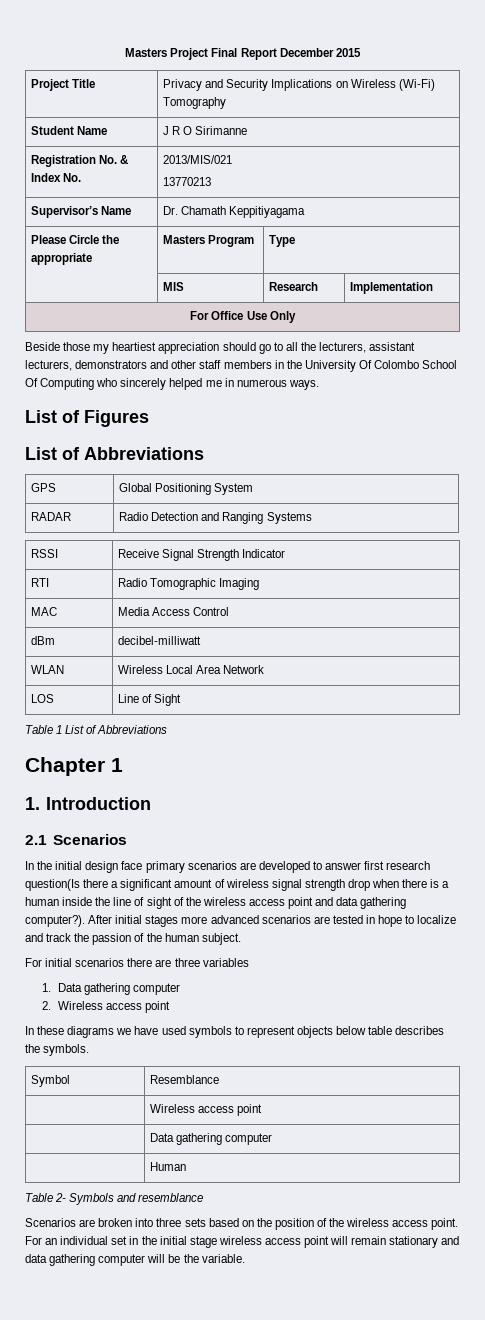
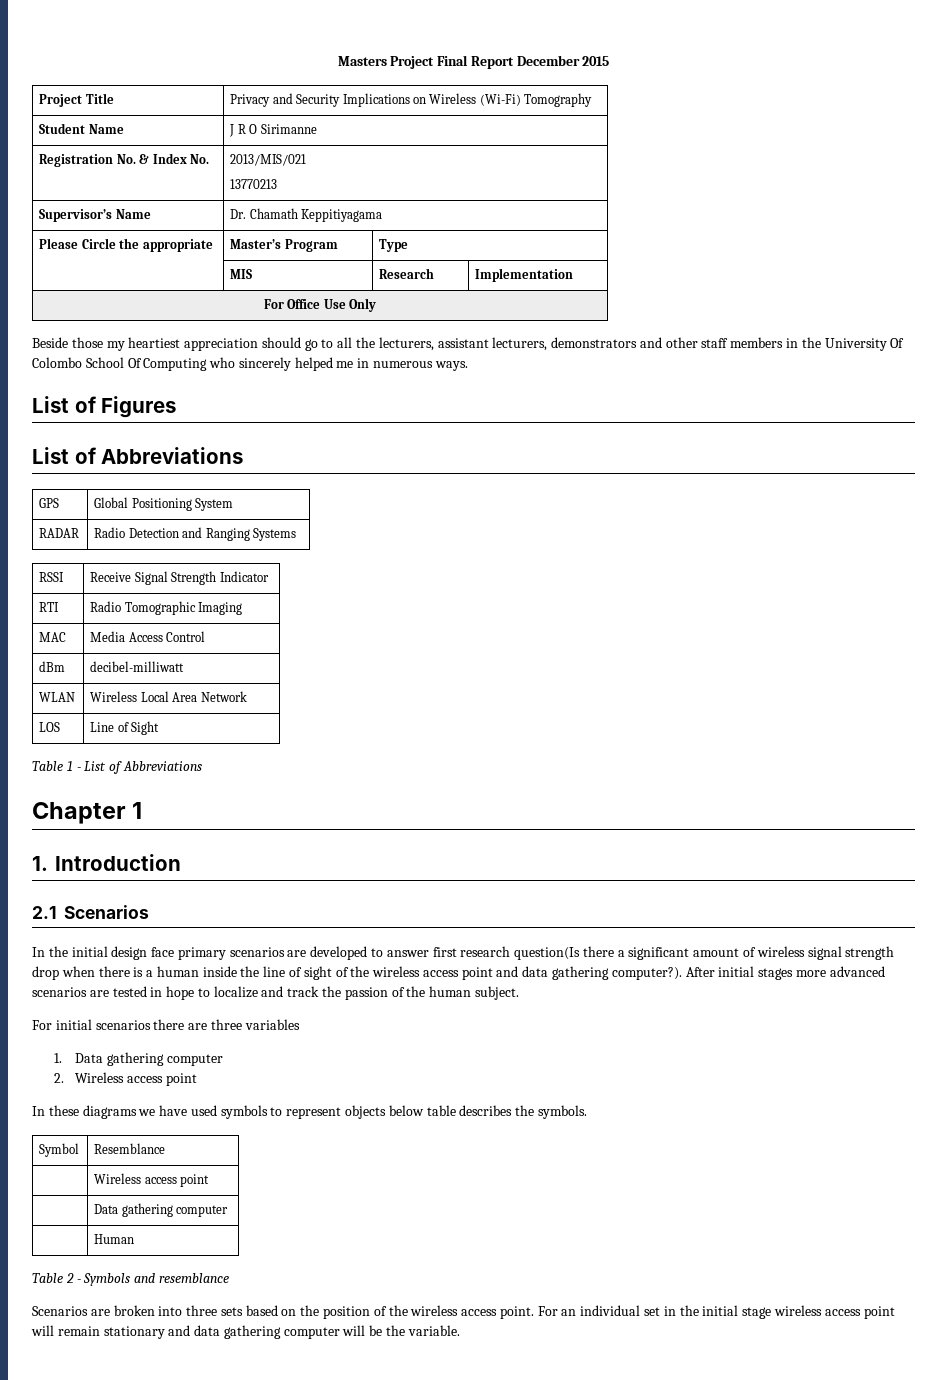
[163,235,206,244] Masters -> [230,239,282,249] Master’s
(63, 729) none -> [76,767,81,771] -
[55,1193,67,1202] 2- -> [65,1273,81,1283] 2 -

